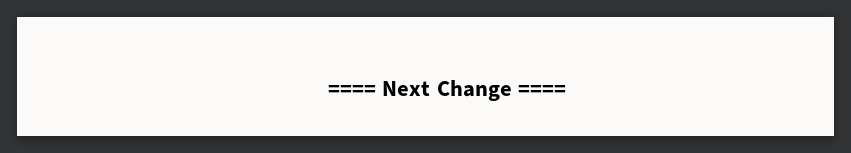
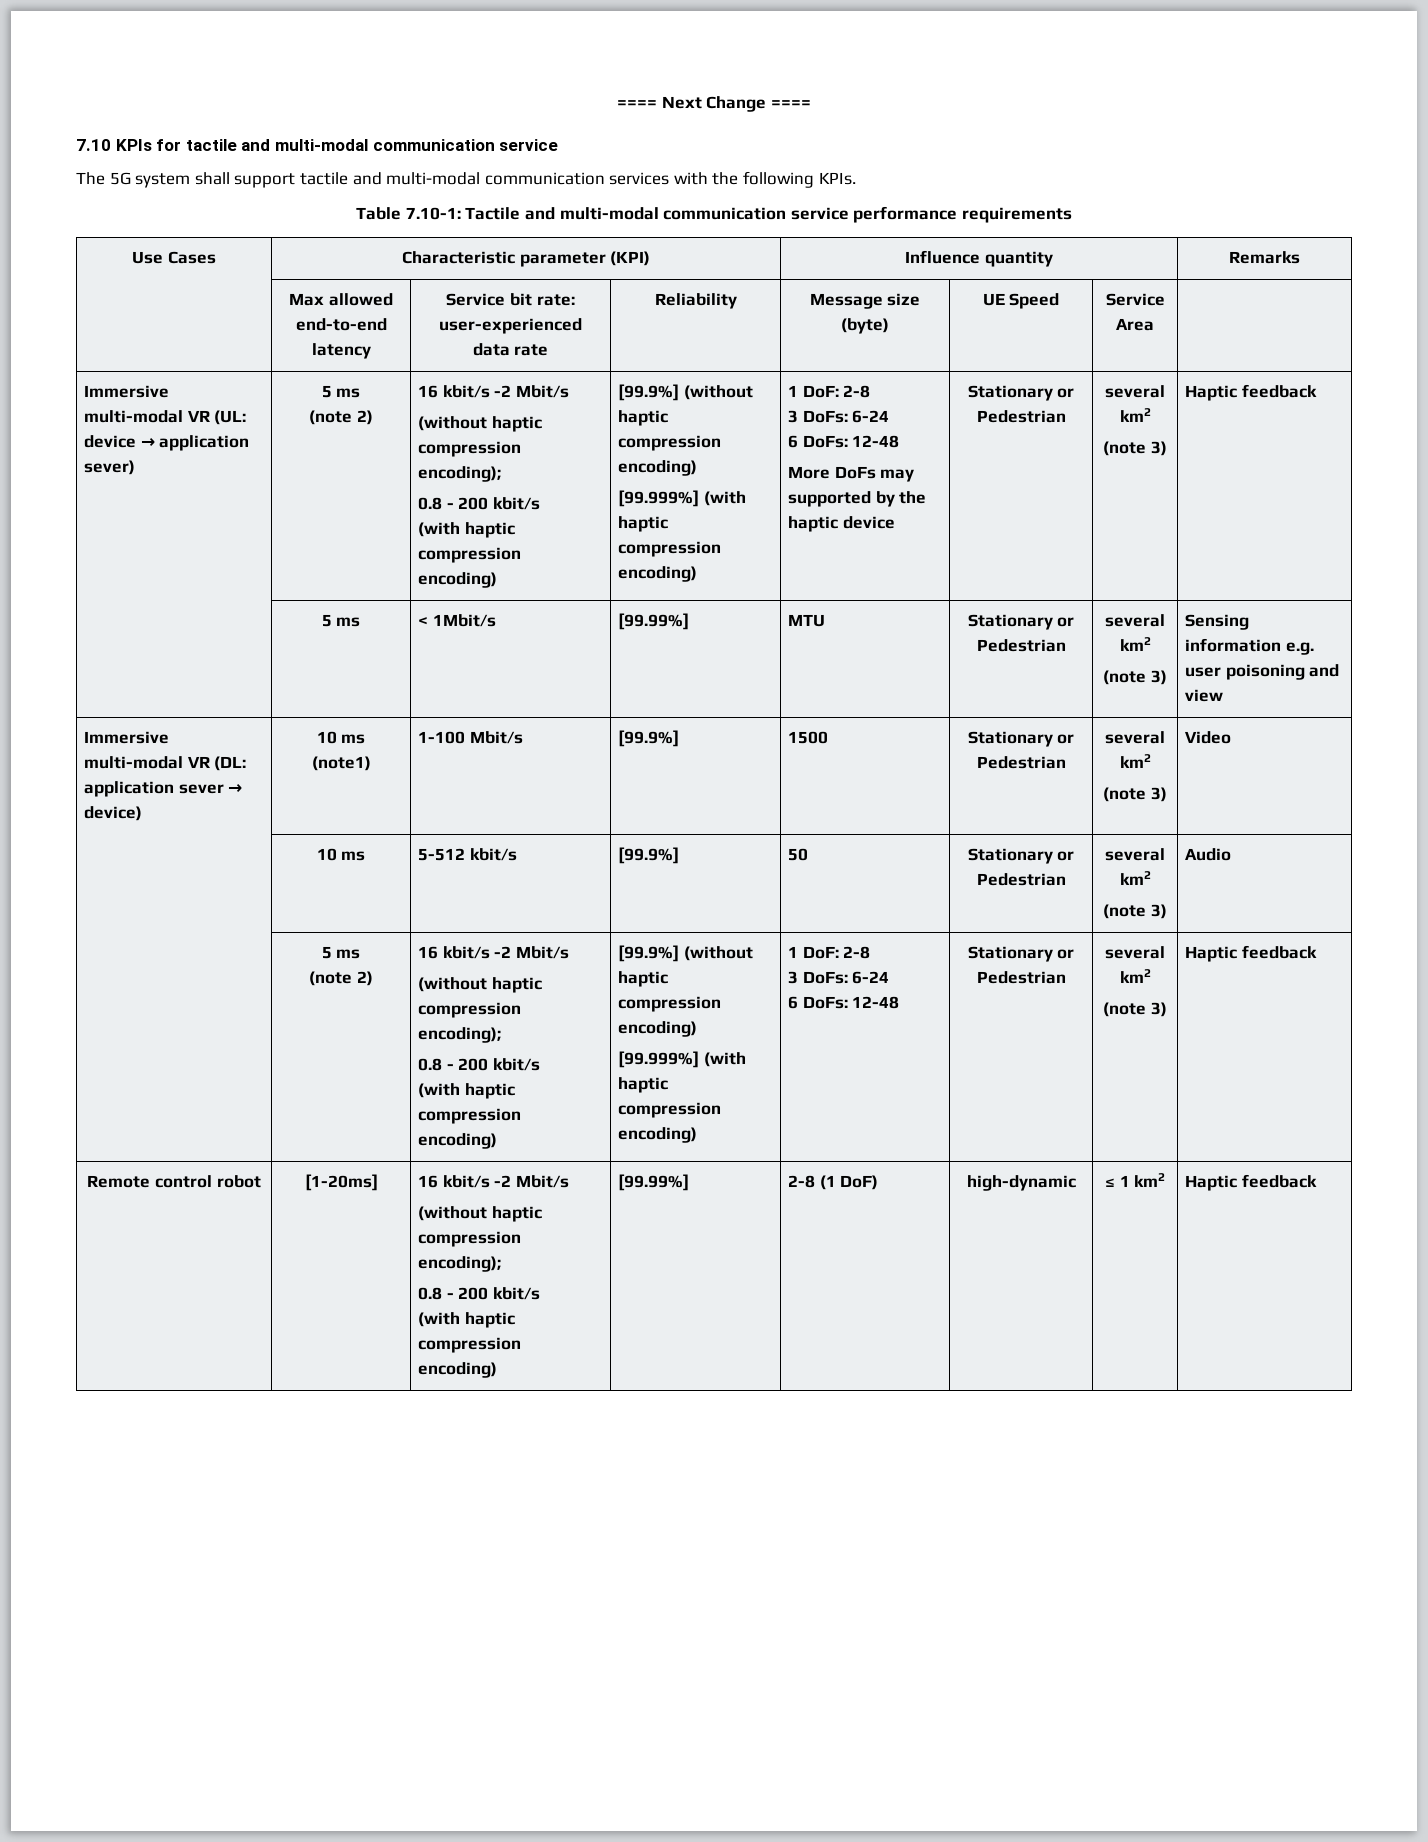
(566, 90) none -> [76,139,559,151] [76,171,856,188] [356,206,1072,223] [132,251,216,264] [401,251,651,267] [905,250,1053,267] [1229,251,1300,264] [289,293,393,306] [295,318,387,331] [311,343,371,359] [446,293,575,306] [439,318,582,334] [472,343,549,356] [654,293,737,309] [809,293,921,309] [841,318,889,334] [982,293,1060,309] [1105,293,1165,306] [1116,318,1154,331] [84,385,170,398] [84,410,247,425] [84,435,250,451] [84,460,136,475] [321,385,361,398] [309,410,373,425] [418,385,570,398] [418,416,542,432] [418,441,522,457] [418,466,502,482] [418,497,541,510] [418,522,515,538] [418,547,522,563] [418,572,498,588] [618,384,753,401] [618,410,669,426] [618,435,722,451] [618,460,698,476] [618,490,746,507] [618,516,669,532] [618,541,722,557] [618,566,698,582] [788,385,871,398] [788,410,890,423] [788,435,900,448] [788,466,915,482] [788,491,927,507] [788,516,895,532] [967,385,1075,401] [976,410,1066,423] [1105,385,1165,398] [1119,408,1151,422] [1103,441,1167,456] [1185,384,1317,401] [321,614,361,627] [418,614,496,627] [618,613,690,630] [788,614,826,627] [967,614,1075,630] [976,639,1066,652] [1105,614,1165,627] [1119,637,1151,651] [1103,670,1167,685] [1185,614,1250,630] [1185,638,1314,655] [1185,664,1340,680] [1185,689,1224,702] [84,731,170,744] [84,756,247,771] [84,781,243,797] [84,806,143,821] [316,731,366,744] [311,756,371,771] [418,731,523,744] [618,730,680,747] [788,731,829,744] [967,731,1075,747] [976,756,1066,769] [1105,731,1165,744] [1119,754,1151,768] [1103,787,1167,802] [1185,731,1232,744] [316,848,366,861] [418,848,517,861] [618,847,680,864] [788,848,809,861] [967,848,1075,864] [976,873,1066,886] [1105,848,1165,861] [1119,871,1151,885] [1103,904,1167,919] [1185,848,1232,861] [321,946,361,959] [309,971,373,986] [418,946,570,959] [418,977,542,993] [418,1002,522,1018] [418,1027,502,1043] [418,1058,541,1071] [418,1083,515,1099] [418,1108,522,1124] [418,1133,498,1149] [618,945,753,962] [618,971,669,987] [618,996,722,1012] [618,1021,698,1037] [618,1051,746,1068] [618,1077,669,1093] [618,1102,722,1118] [618,1127,698,1143] [788,946,871,959] [788,971,890,984] [788,996,900,1009] [967,946,1075,962] [976,971,1066,984] [1105,946,1165,959] [1119,969,1151,983] [1103,1002,1167,1017] [1185,945,1317,962] [87,1175,261,1188] [304,1174,378,1191] [418,1175,570,1188] [418,1206,542,1222] [418,1231,522,1247] [418,1256,502,1272] [418,1287,541,1300] [418,1312,515,1328] [418,1337,522,1353] [418,1362,498,1378] [618,1174,690,1191] [788,1175,879,1190] [966,1175,1076,1191] [1104,1173,1166,1187] [1185,1174,1317,1191] // 7.10 KPIs for tactile and multi-modal communication service // The 5G system shall support tactile and multi-modal communication services with the following KPIs. // Table 7.10-1: Tactile and multi-modal communication service performance requirements // Use Cases | Characteristic parameter (KPI) | Influence quantity | Remarks // | Max allowed end-to-end latency | Service bit rate: user-experienced data rate | Reliability | Message size (byte) | UE Speed | Service Area | // Immersive multi-modal VR (UL: device → application sever) | 5 ms // (note 2) | 16 kbit/s -2 Mbit/s // (without haptic compression encoding); // 0.8 - 200 kbit/s // (with haptic compression encoding) | [99.9%] (without haptic compression encoding) // [99.999%] (with haptic compression encoding) | 1 DoF: 2-8 // 3 DoFs: 6-24 // 6 DoFs: 12-48 // More DoFs may supported by the haptic device | Stationary or Pedestrian | several km2 // (note 3) | Haptic feedback // | 5 ms | < 1Mbit/s | [99.99%] | MTU | Stationary or Pedestrian | several km2 // (note 3) | Sensing information e.g. user poisoning and view // Immersive multi-modal VR (DL: application sever → device) | 10 ms // (note1) | 1-100 Mbit/s | [99.9%] | 1500 | Stationary or Pedestrian | several km2 // (note 3) | Video // | 10 ms | 5-512 kbit/s | [99.9%] | 50 | Stationary or Pedestrian | several km2 // (note 3) | Audio // | 5 ms // (note 2) | 16 kbit/s -2 Mbit/s // (without haptic compression encoding); // 0.8 - 200 kbit/s // (with haptic compression encoding) | [99.9%] (without haptic compression encoding) // [99.999%] (with haptic compression encoding) | 1 DoF: 2-8 // 3 DoFs: 6-24 // 6 DoFs: 12-48 | Stationary or Pedestrian | several km2 // (note 3) | Haptic feedback // Remote control robot | [1-20ms] | 16 kbit/s -2 Mbit/s // (without haptic compression encoding); // 0.8 - 200 kbit/s // (with haptic compression encoding) | [99.99%] | 2-8 (1 DoF) | high-dynamic | ≤ 1 km2 | Haptic feedback

